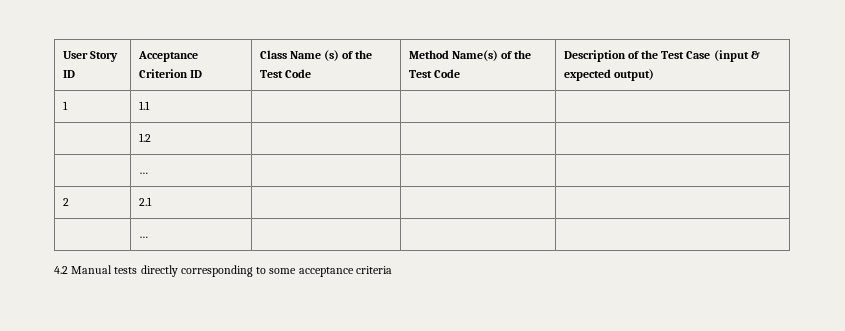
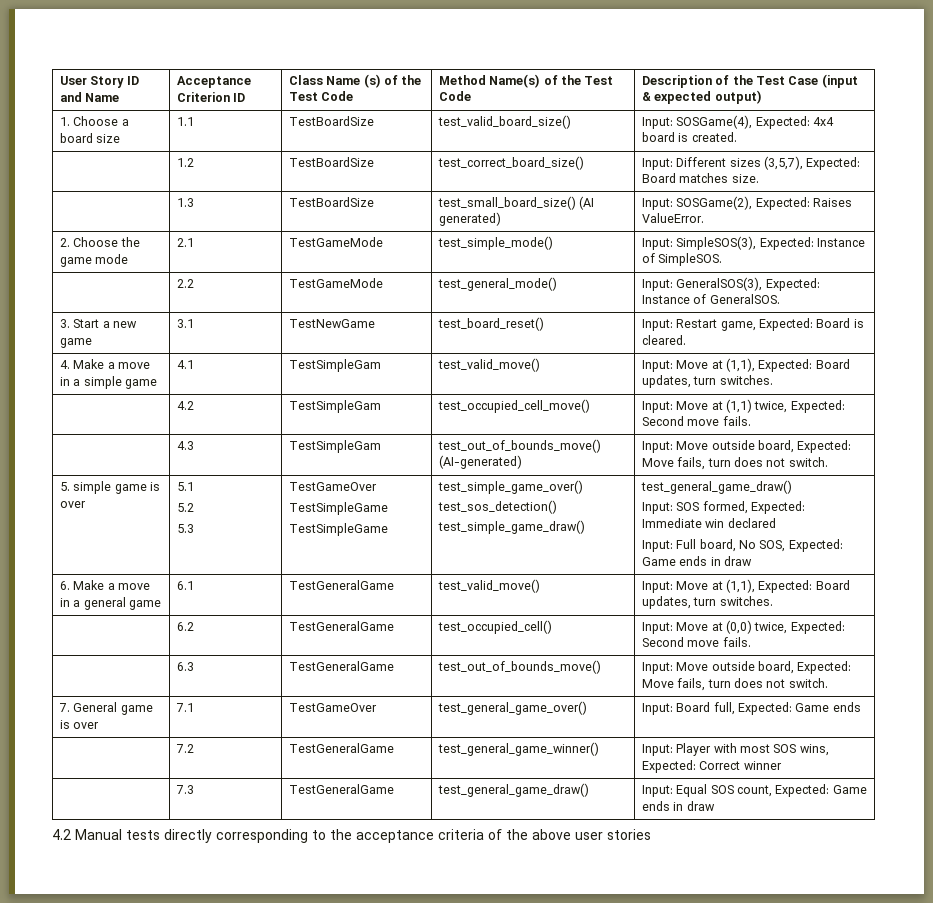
(75, 74) none -> [59,92,120,102] and Name
[62,101,68,110] [138,101,150,110] [138,133,151,142] [138,172,148,174] [62,198,69,206] [138,197,152,206] [138,236,148,238] 1 | 1.1 | | | // | 1.2 | | | // | … | | | // 2 | 2.1 | | | // | … | | | -> [59,116,129,126] [59,133,121,143] [176,117,194,126] [288,116,374,126] [437,115,571,129] [641,115,834,129] [641,132,737,142] [176,158,194,167] [288,157,374,167] [437,156,584,170] [641,156,861,170] [641,173,759,183] [176,198,194,207] [288,197,374,207] [437,196,595,210] [438,212,501,226] [641,196,852,210] [641,213,704,223] [59,237,140,247] [59,254,129,267] [176,238,194,247] [288,237,383,247] [437,236,553,250] [641,236,865,250] [641,253,723,266] [176,279,194,288] [288,278,383,288] [437,277,557,291] [641,277,820,291] [641,294,780,304] [59,319,137,328] [59,338,92,348] [176,319,194,328] [288,319,375,328] [437,317,544,331] [641,318,864,331] [641,335,686,345] [59,359,150,369] [59,376,157,389] [176,360,194,369] [288,359,381,372] [437,358,540,372] [641,358,850,372] [641,375,773,388] [176,401,194,410] [288,400,381,413] [437,399,590,413] [641,399,845,413] [641,416,751,426] [176,441,194,450] [288,440,381,453] [437,439,601,453] [438,455,522,469] [641,440,852,453] [641,457,828,470] [59,481,160,494] [59,501,86,508] [176,482,194,491] [176,503,194,512] [176,524,194,533] [288,482,377,491] [288,502,388,515] [288,523,388,536] [437,480,583,494] [437,500,557,514] [437,520,585,534] [640,480,792,494] [641,501,805,514] [641,518,776,528] [641,539,843,552] [641,556,752,566] [59,580,150,590] [59,597,161,610] [176,581,194,590] [288,580,394,590] [437,579,540,593] [641,579,850,593] [641,596,773,609] [176,622,194,631] [288,621,394,631] [437,620,552,634] [641,620,845,634] [641,637,751,647] [176,662,194,671] [288,661,394,671] [437,660,601,674] [641,661,852,674] [641,678,828,691] [58,702,153,715] [59,720,100,729] [175,703,194,712] [288,703,377,712] [437,701,587,715] [641,702,861,715] [175,744,194,753] [288,743,394,753] [437,742,599,756] [641,743,829,756] [641,760,782,773] [175,785,194,794] [288,784,394,794] [437,783,589,797] [641,784,867,797] [641,801,715,811] 1. Choose a board size | 1.1 | TestBoardSize | test_valid_board_size() | Input: SOSGame(4), Expected: 4x4 board is created. // | 1.2 | TestBoardSize | test_correct_board_size() | Input: Different sizes (3,5,7), Expected: Board matches size. // | 1.3 | TestBoardSize | test_small_board_size() (AI generated) | Input: SOSGame(2), Expected: Raises ValueError. // 2. Choose the game mode | 2.1 | TestGameMode | test_simple_mode() | Input: SimpleSOS(3), Expected: Instance of SimpleSOS. // | 2.2 | TestGameMode | test_general_mode() | Input: GeneralSOS(3), Expected: Instance of GeneralSOS. // 3. Start a new game | 3.1 | TestNewGame | test_board_reset() | Input: Restart game, Expected: Board is cleared. // 4. Make a move in a simple game | 4.1 | TestSimpleGam | test_valid_move() | Input: Move at (1,1), Expected: Board updates, turn switches. // | 4.2 | TestSimpleGam | test_occupied_cell_move() | Input: Move at (1,1) twice, Expected: Second move fails. // | 4.3 | TestSimpleGam | test_out_of_bounds_move() (AI-generated) | Input: Move outside board, Expected: Move fails, turn does not switch. // 5. simple game is over | 5.1 // 5.2 // 5.3 | TestGameOver // TestSimpleGame // TestSimpleGame | test_simple_game_over() // test_sos_detection() // test_simple_game_draw() | test_general_game_draw() // Input: SOS formed, Expected: Immediate win declared // Input: Full board, No SOS, Expected: Game ends in draw // 6. Make a move in a general game | 6.1 | TestGeneralGame | test_valid_move() | Input: Move at (1,1), Expected: Board updates, turn switches. // | 6.2 | TestGeneralGame | test_occupied_cell() | Input: Move at (0,0) twice, Expected: Second move fails. // | 6.3 | TestGeneralGame | test_out_of_bounds_move() | Input: Move outside board, Expected: Move fails, turn does not switch. // 7. General game is over | 7.1 | TestGameOver | test_general_game_over() | Input: Board full, Expected: Game ends // | 7.2 | TestGeneralGame | test_general_game_winner() | Input: Player with most SOS wins, Expected: Correct winner // | 7.3 | TestGeneralGame | test_general_game_draw() | Input: Equal SOS count, Expected: Game ends in draw
[269,268,297,274] some -> [330,829,352,840] the
(392, 270) none -> [488,829,651,840] of the above user stories

